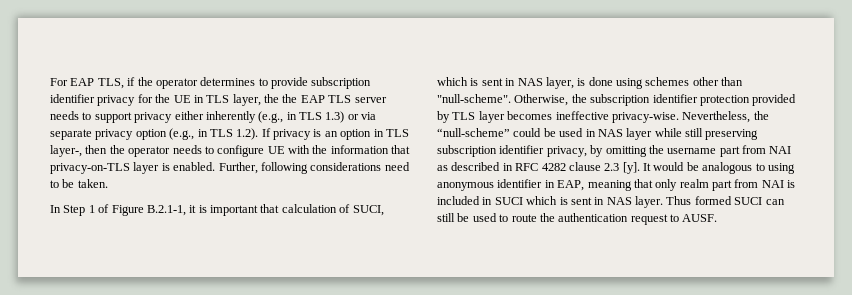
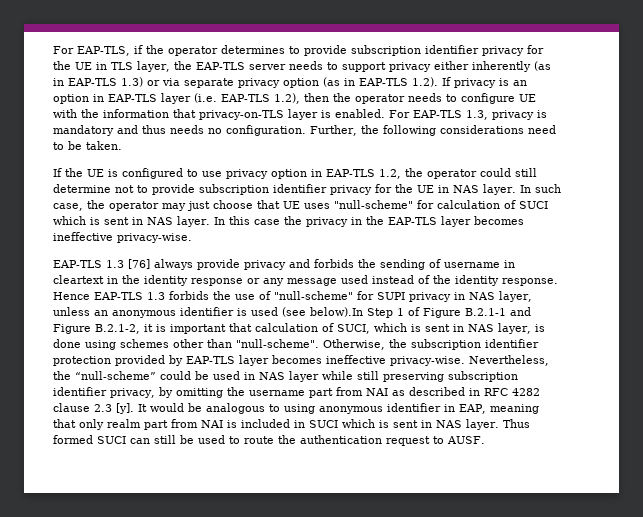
[50,78,124,89] For EAP TLS, -> [53,46,130,56] For EAP-TLS,
[282,94,352,103] the EAP TLS -> [195,62,245,70] EAP-TLS
[258,111,322,123] (e.g., in TLS -> [533,61,551,71] [53,78,117,86] (as in EAP-TLS
[169,128,233,140] (e.g., in TLS -> [323,77,408,87] (as in EAP-TLS
[385,129,409,137] [50,145,82,157] TLS layer-, -> [108,93,300,104] EAP-TLS layer (i.e. EAP-TLS 1.2),
[218,162,258,174] Further, -> [389,110,547,120] [53,125,379,136] For EAP-TLS 1.3, privacy is mandatory and thus needs no configuration. Further, the
[50,204,186,216] In Step 1 of Figure B.2.1-1, -> [53,168,537,179] [53,184,561,195] [53,200,548,211] [53,216,524,227] [53,232,192,243] [53,259,515,270] [53,275,558,286] [53,291,532,302] [53,307,531,318] [53,324,140,334] If the UE is configured to use privacy option in EAP-TLS 1.2, the operator could still determine not to provide subscription identifier privacy for the UE in NAS layer. In such case, the operator may just choose that UE uses "null-scheme" for calculation of SUCI which is sent in NAS layer. In this case the privacy in the EAP-TLS layer becomes ineffective privacy-wise. // EAP-TLS 1.3 [76] always provide privacy and forbids the sending of username in cleartext in the identity response or any message used instead of the identity response. Hence EAP-TLS 1.3 forbids the use of "null-scheme" for SUPI privacy in NAS layer, unless an anonymous identifier is used (see below).In Step 1 of Figure B.2.1-1 and Figure B.2.1-2,
[452,112,476,120] TLS -> [186,356,235,364] EAP-TLS

